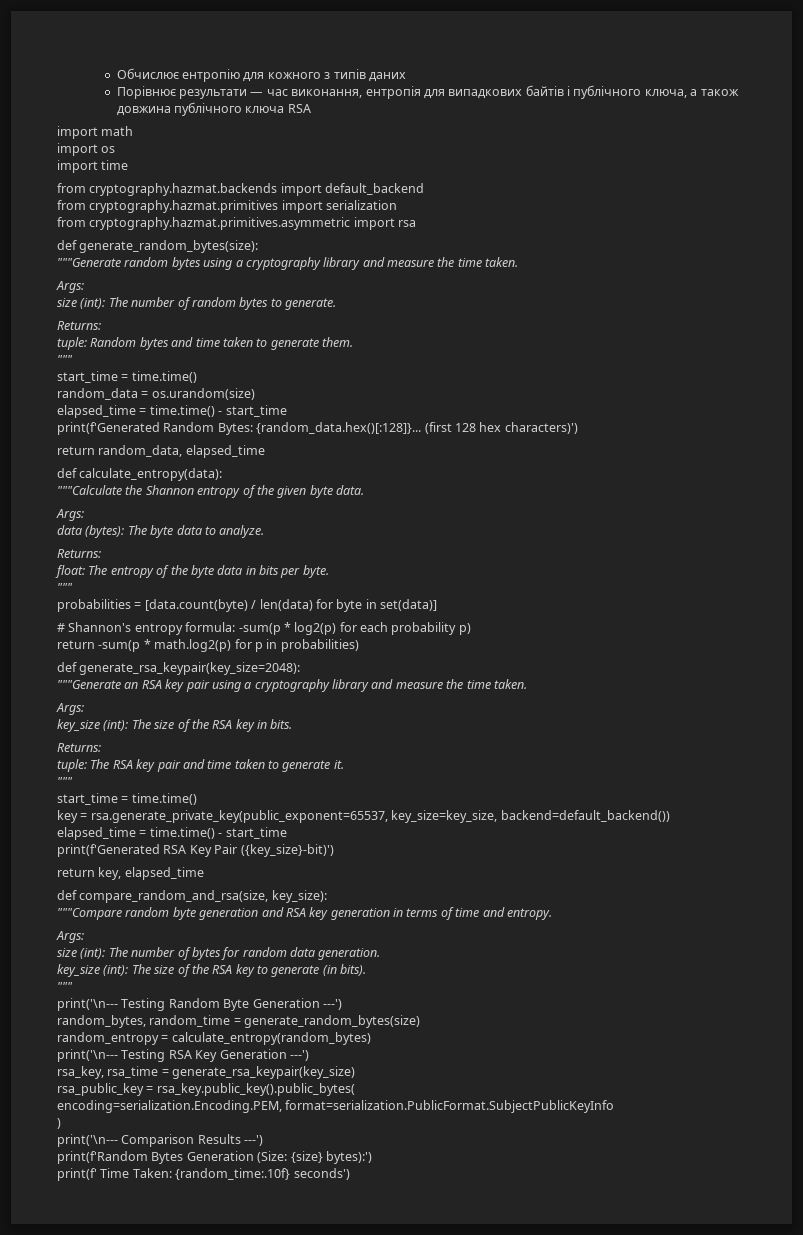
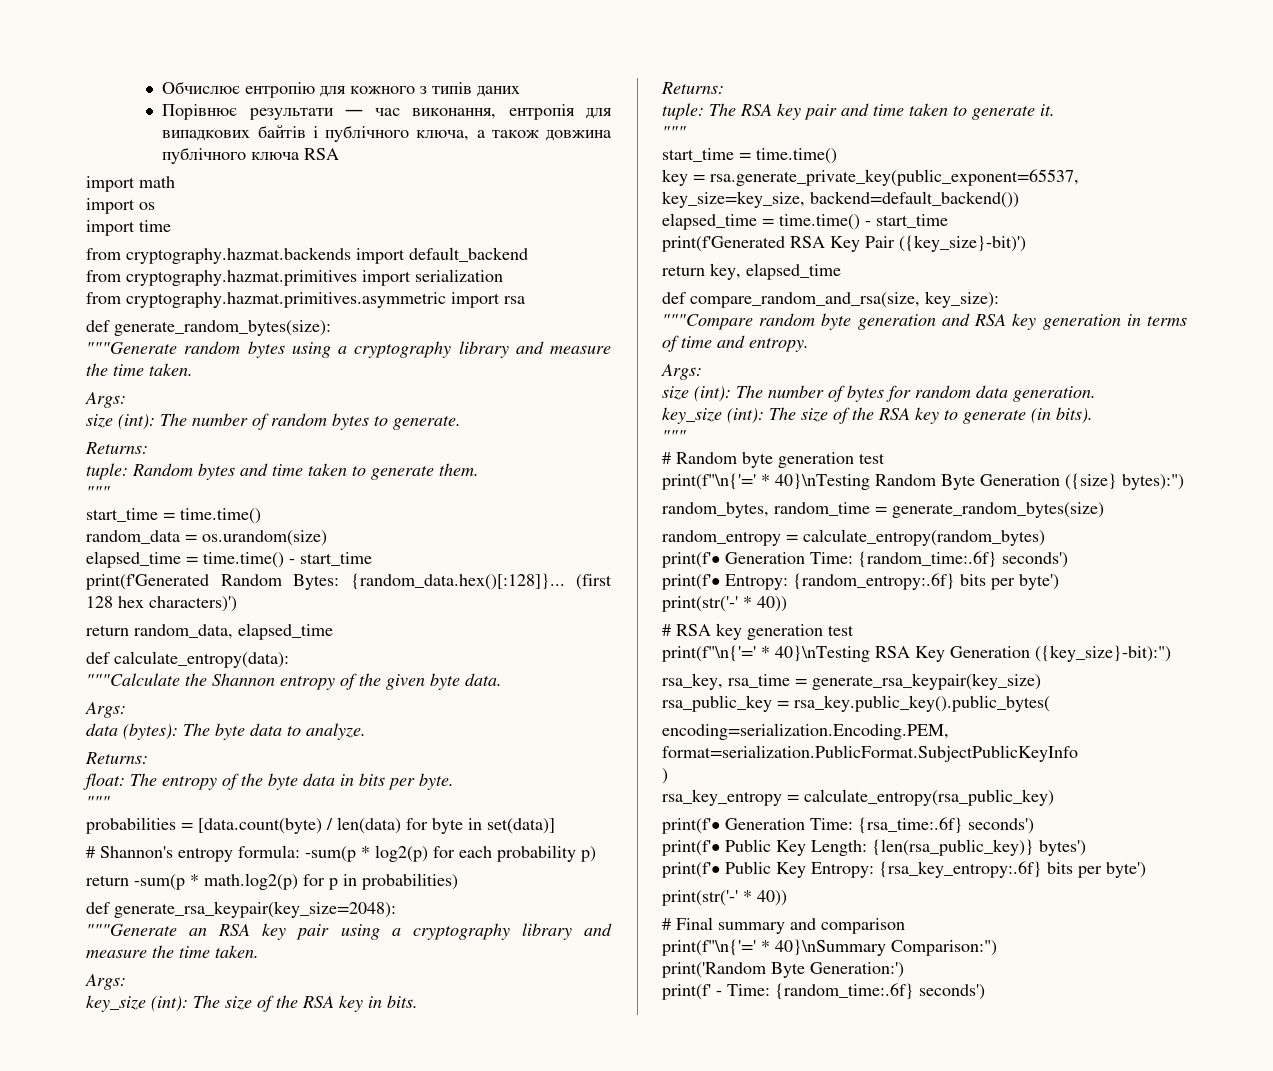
[57,998,166,1011] print('\n--- Testing -> [662,452,885,468] [662,473,870,490] # Random byte generation test // print(f"\n{'=' * 40}\nTesting
[322,999,342,1010] ---') -> [1065,473,1184,490] ({size} bytes):")
[57,1049,166,1062] print('\n--- Testing -> [662,551,1068,568] [662,573,1059,590] [662,596,787,612] [662,623,854,640] [662,645,870,662] print(f'• Generation Time: {random_time:.6f} seconds') // print(f'• Entropy: {random_entropy:.6f} bits per byte') // print(str('-' * 40)) // # RSA key generation test // print(f"\n{'=' * 40}\nTesting
[289,1050,309,1061] ---') -> [1035,645,1171,662] ({key_size}-bit):")
[57,1134,264,1147] [57,1151,372,1164] [57,1168,291,1181] print('\n--- Comparison Results ---') // print(f'Random Bytes Generation (Size: {size} bytes):') // print(f' Time Taken: {random_time:.10f} -> [662,789,1054,806] [662,817,1034,834] [662,839,1086,856] [662,861,1146,878] [662,890,787,906] [662,917,905,934] [662,939,997,956] [662,962,904,978] [662,983,914,1000] rsa_key_entropy = calculate_entropy(rsa_public_key) // print(f'• Generation Time: {rsa_time:.6f} seconds') // print(f'• Public Key Length: {len(rsa_public_key)} bytes') // print(f'• Public Key Entropy: {rsa_key_entropy:.6f} bits per byte') // print(str('-' * 40)) // # Final summary and comparison // print(f"\n{'=' * 40}\nSummary Comparison:") // print('Random Byte Generation:') // print(f' - Time: {random_time:.6f}

